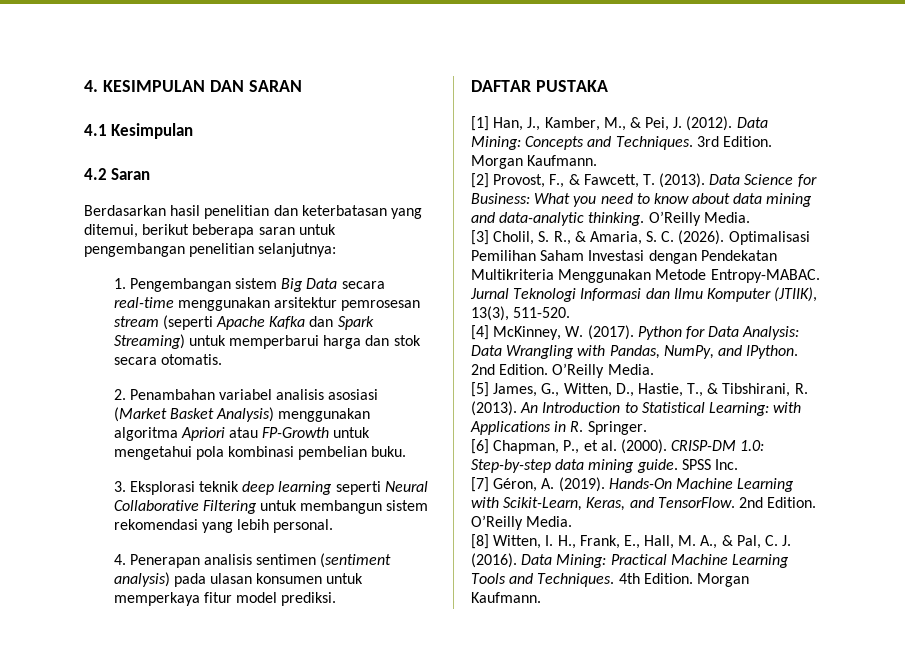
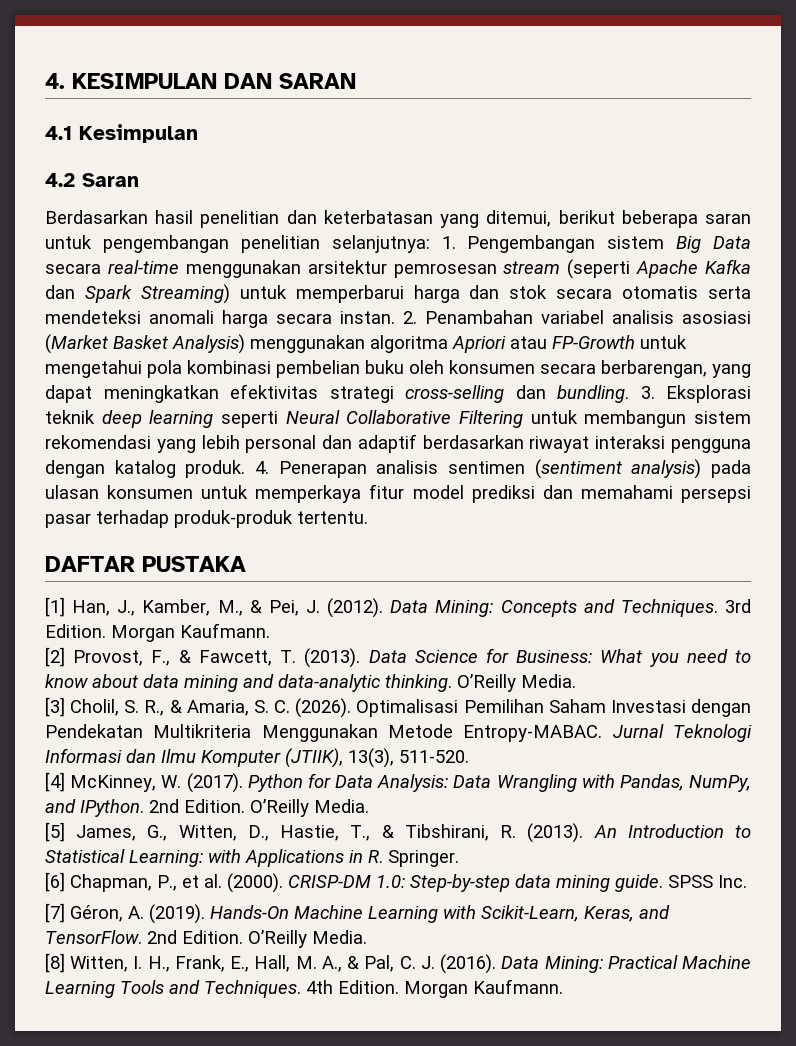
(337, 250) // -> (430, 244) none
[160,354,222,365] otomatis. // -> [622,286,751,299] [45,310,395,328] otomatis serta mendeteksi anomali harga secara instan.
[371,446,407,457] buku. // -> [365,360,751,378] [45,384,629,403] buku oleh konsumen secara berbarengan, yang dapat meningkatkan efektivitas strategi cross-selling dan bundling.
[273,519,334,533] personal. // -> [245,434,751,453] [45,460,246,478] personal dan adaptif berdasarkan riwayat interaksi pengguna dengan katalog produk.
[281,592,337,606] prediksi. -> [471,485,751,503] [45,510,368,528] prediksi dan memahami persepsi pasar terhadap produk-produk tertentu.

